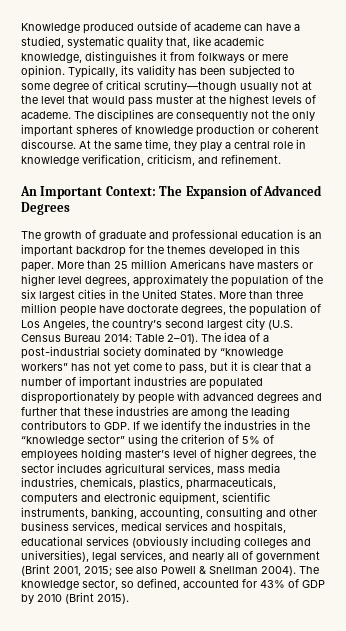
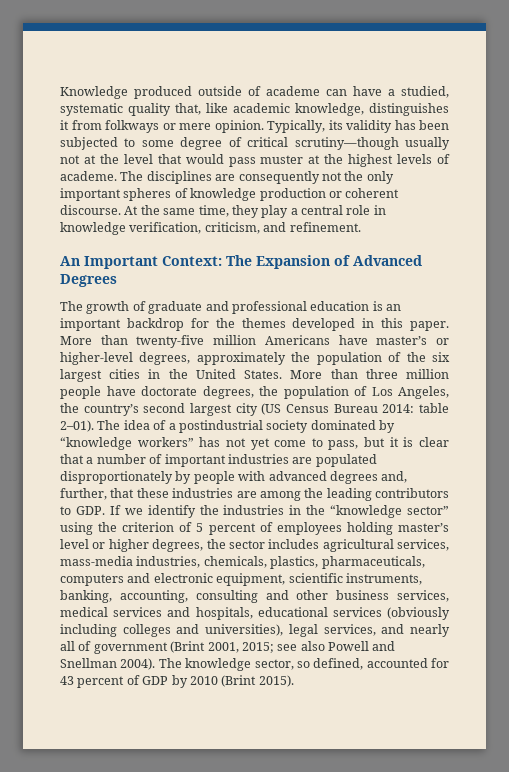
[114,261,128,269] 25 -> [136,335,205,348] twenty-five
[257,260,313,269] [21,274,82,286] masters or higher level -> [376,336,450,345] [60,352,133,365] master’s or higher-level
[268,320,293,330] (U.S. -> [261,403,282,415] (US
[135,334,164,342] Table -> [419,403,450,413] table
[21,346,100,359] post-industrial -> [178,420,263,433] postindustrial
[302,393,322,401] [21,407,57,416] and further -> [381,471,408,483] [60,488,107,500] and, further,
[242,436,260,444] 5% -> [196,523,256,535] 5 percent
[200,449,211,458] of -> [92,542,106,549] or
[217,463,280,473] mass media -> [60,556,133,566] mass-media
[199,566,206,574] & -> [372,641,396,651] and
[260,580,285,588] 43% -> [60,676,125,688] 43 percent

